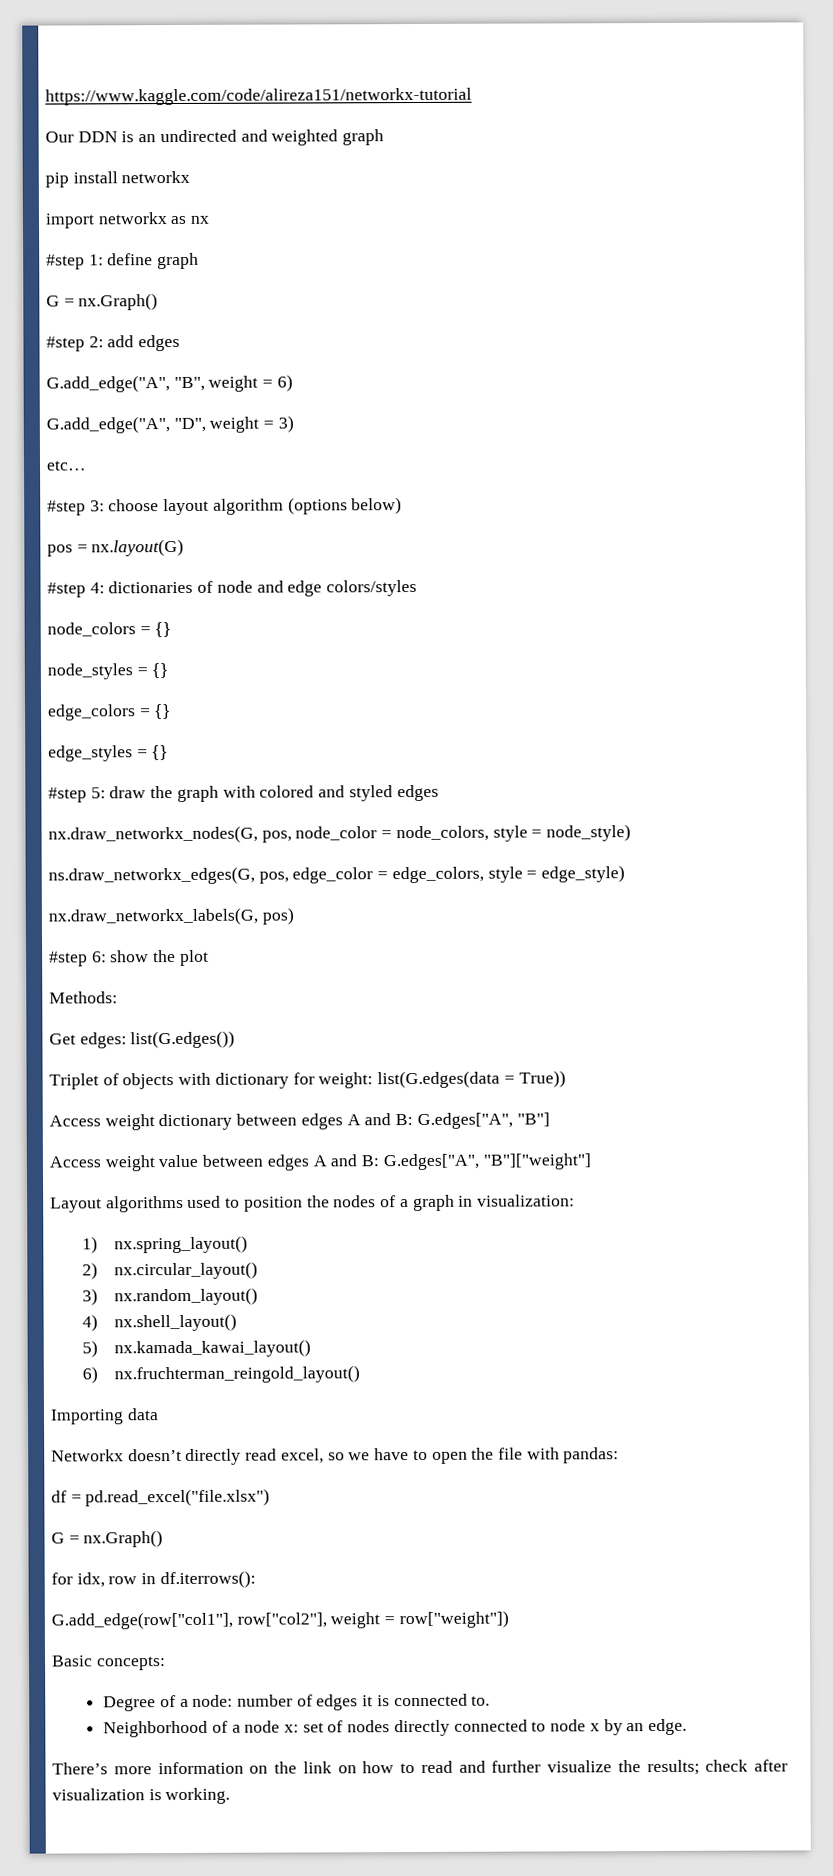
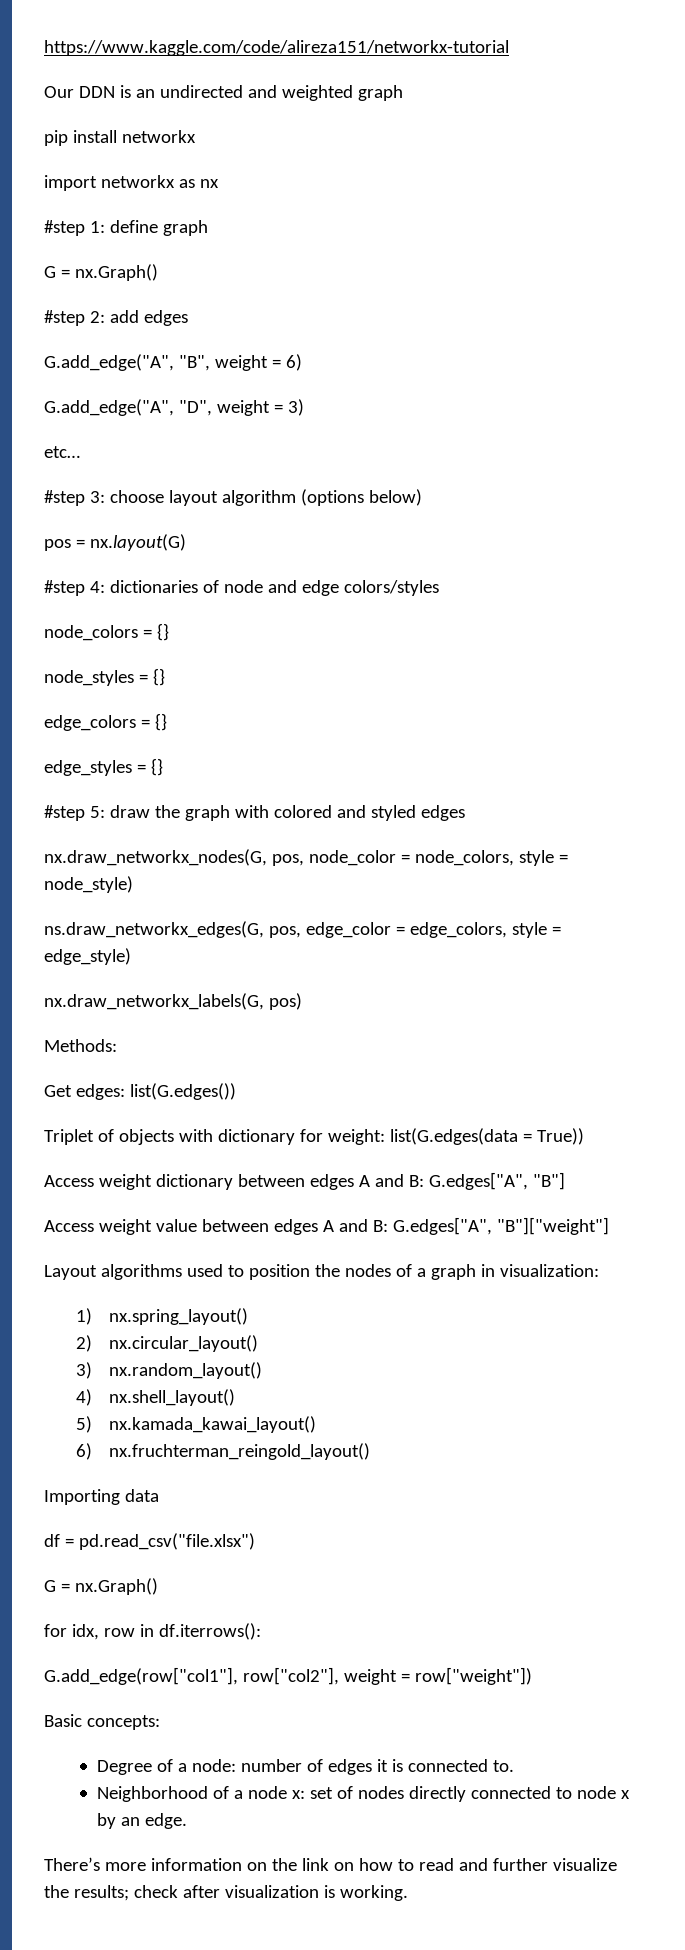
[49,949,209,967] // #step 6: show the plot -> (302, 1001) none
[51,1447,620,1465] // Networkx doesn’t directly read excel, so we have to open the file with pandas: -> (159, 1495) none
[85,1488,271,1507] pd.read_excel("file.xlsx") -> [78,1533,255,1550] pd.read_csv("file.xlsx")

